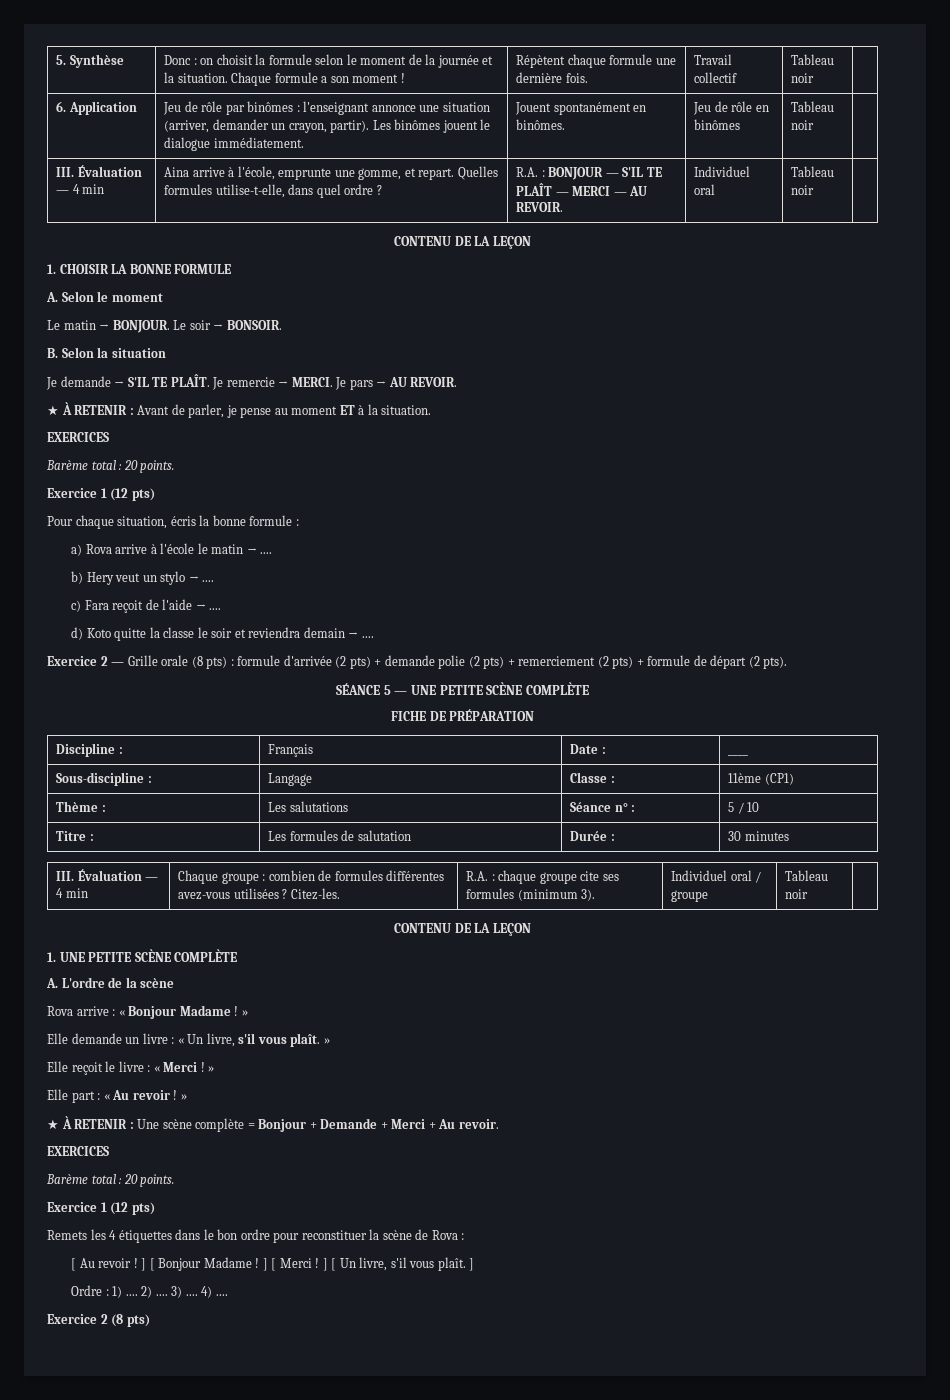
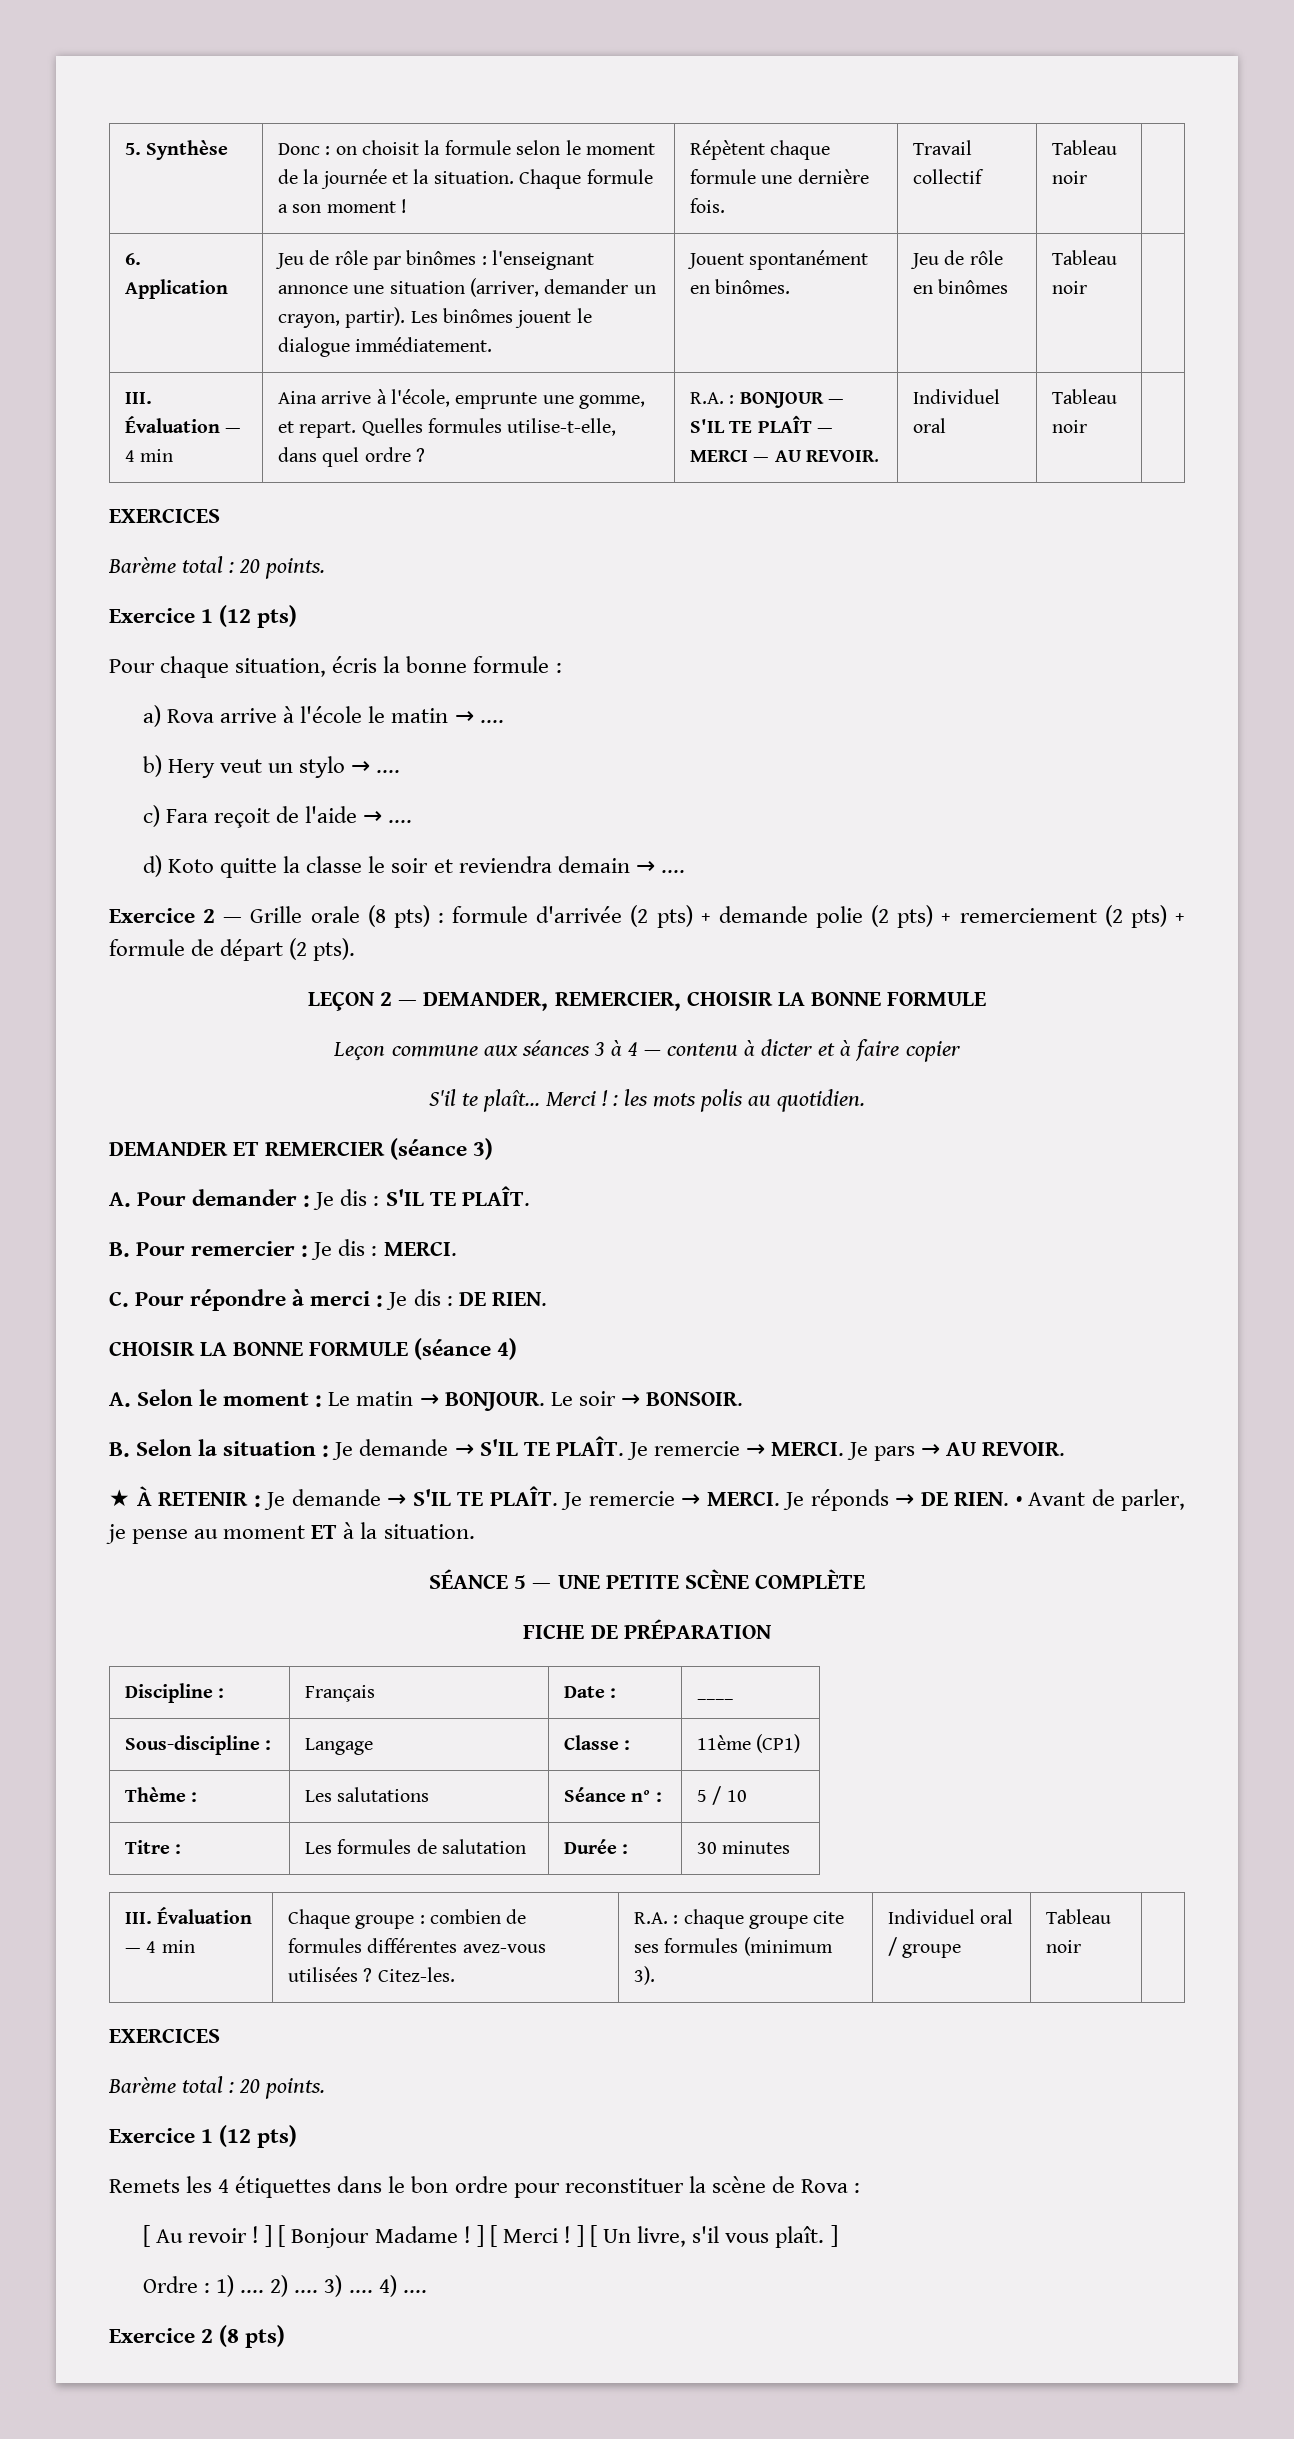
[394,236,531,249] [47,264,232,274] [46,291,163,302] [47,320,282,333] [47,347,166,358] [46,374,458,390] [47,402,432,418] // CONTENU DE LA LEÇON // 1. CHOISIR LA BONNE FORMULE // A. Selon le moment // Le matin → BONJOUR. Le soir → BONSOIR. // B. Selon la situation // Je demande → S'IL TE PLAÎT. Je remercie → MERCI. Je pars → AU REVOIR. // ★ À RETENIR : Avant de parler, je pense au moment ET à la situation. -> (1087, 426) none
(788, 662) none -> [308,991,986,1011] [333,1039,961,1062] [428,1089,866,1112] [109,1138,494,1160] [109,1186,530,1210] [109,1239,457,1260] [109,1289,547,1311] [109,1338,518,1360] [109,1389,743,1411] [109,1436,1066,1461] [109,1486,1185,1511] [106,1522,475,1544] // LEÇON 2 — DEMANDER, REMERCIER, CHOISIR LA BONNE FORMULE // Leçon commune aux séances 3 à 4 — contenu à dicter et à faire copier // S'il te plaît... Merci ! : les mots polis au quotidien. // DEMANDER ET REMERCIER (séance 3) // A. Pour demander : Je dis : S'IL TE PLAÎT. // B. Pour remercier : Je dis : MERCI. // C. Pour répondre à merci : Je dis : DE RIEN. // CHOISIR LA BONNE FORMULE (séance 4) // A. Selon le moment : Le matin → BONJOUR. Le soir → BONSOIR. // B. Selon la situation : Je demande → S'IL TE PLAÎT. Je remercie → MERCI. Je pars → AU REVOIR. // ★ À RETENIR : Je demande → S'IL TE PLAÎT. Je remercie → MERCI. Je réponds → DE RIEN. • Avant de parler, je pense au moment ET à la situation.
[394,923,531,936] [47,949,238,962] [46,977,175,988] [47,1005,248,1019] [47,1033,330,1047] [47,1061,215,1075] [47,1089,187,1103] [47,1116,499,1132] // CONTENU DE LA LEÇON // 1. UNE PETITE SCÈNE COMPLÈTE // A. L'ordre de la scène // Rova arrive : « Bonjour Madame ! » // Elle demande un livre : « Un livre, s'il vous plaît. » // Elle reçoit le livre : « Merci ! » // Elle part : « Au revoir ! » // ★ À RETENIR : Une scène complète = Bonjour + Demande + Merci + Au revoir. -> (1081, 1946) none

